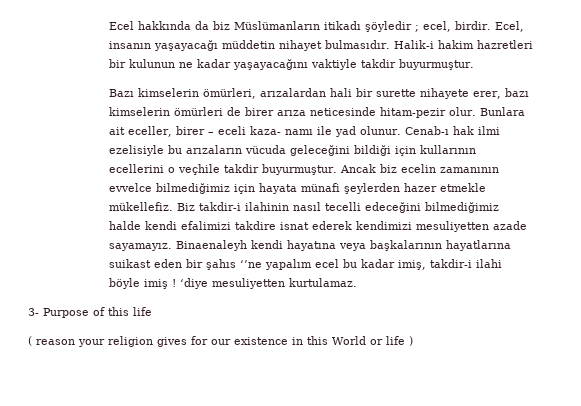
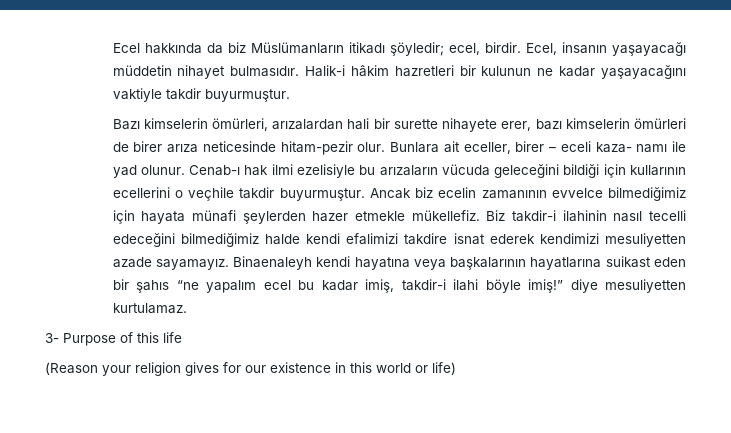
[365,21,420,32] şöyledir ; -> [389,42,444,56] şöyledir;
[438,40,475,49] hakim -> [350,65,389,77] hâkim
[240,260,263,268] ‘’ne -> [176,280,199,290] “ne
[144,278,209,289] imiş ! ‘diye -> [528,279,598,293] imiş!” diye
[28,336,75,346] ( reason -> [45,362,98,375] (Reason
[332,336,413,346] World or life ) -> [376,362,456,375] world or life)

